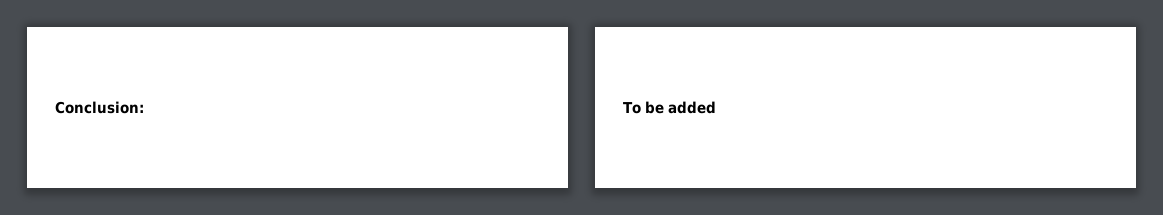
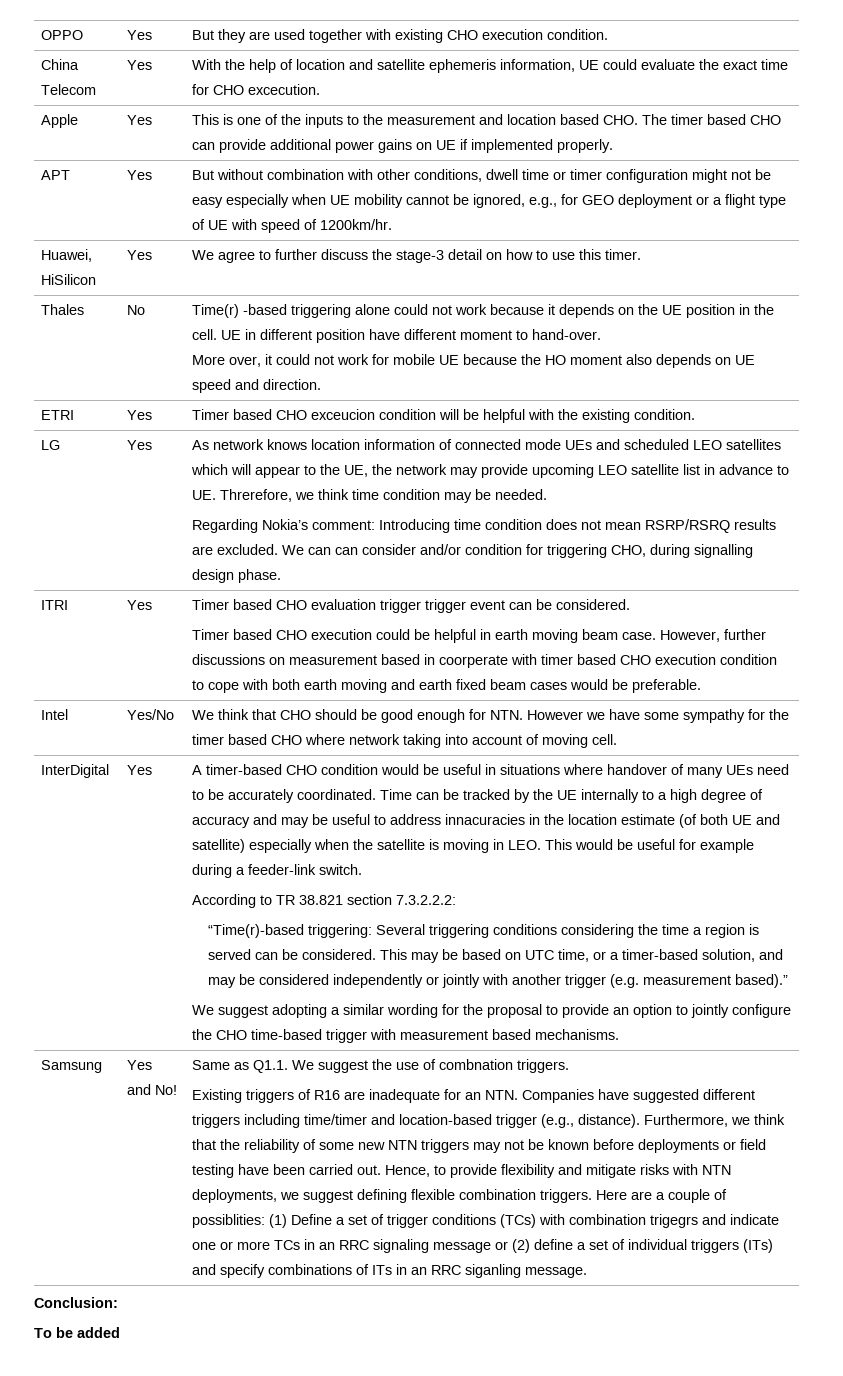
(55, 107) none -> [41,30,84,40] [127,30,153,40] [192,29,609,43] [41,59,80,70] [41,84,97,95] [127,60,153,70] [192,59,789,73] [192,84,321,95] [41,114,79,128] [127,115,153,125] [192,114,782,128] [192,139,614,153] [41,170,71,180] [127,170,153,180] [192,169,772,183] [192,194,787,208] [192,219,393,233] [41,249,93,262] [41,274,97,285] [127,250,153,260] [192,249,642,263] [41,304,85,315] [127,305,146,315] [192,304,775,318] [192,329,602,343] [192,354,756,368] [192,379,322,393] [41,410,75,420] [127,410,153,420] [192,409,696,423] [41,440,61,450] [127,440,153,450] [192,439,782,450] [191,464,790,478] [192,489,548,503] [192,519,777,533] [192,544,754,558] [192,569,282,583] [41,600,69,610] [127,600,153,610] [192,599,631,613] [192,629,767,643] [192,654,778,668] [192,679,702,693] [41,709,69,720] [127,709,175,720] [192,709,790,723] [192,734,618,748] [41,764,110,778] [127,765,153,775] [192,764,790,778] [192,789,764,803] [192,814,781,828] [192,839,755,853] [192,864,363,878] [192,894,457,908] [208,924,760,938] [208,949,784,963] [208,974,789,988] [192,1004,792,1018] [192,1029,620,1043] [41,1060,103,1073] [127,1060,153,1070] [127,1084,178,1095] [192,1059,570,1073] [192,1089,756,1103] [192,1114,786,1128] [192,1139,767,1153] [192,1164,732,1178] [192,1189,728,1203] [192,1214,780,1228] [192,1239,774,1253] [192,1264,588,1278] OPPO | Yes | But they are used together with existing CHO execution condition. // China Telecom | Yes | With the help of location and satellite ephemeris information, UE could evaluate the exact time for CHO excecution. // Apple | Yes | This is one of the inputs to the measurement and location based CHO. The timer based CHO can provide additional power gains on UE if implemented properly. // APT | Yes | But without combination with other conditions, dwell time or timer configuration might not be easy especially when UE mobility cannot be ignored, e.g., for GEO deployment or a flight type of UE with speed of 1200km/hr. // Huawei, HiSilicon | Yes | We agree to further discuss the stage-3 detail on how to use this timer. // Thales | No | Time(r) -based triggering alone could not work because it depends on the UE position in the cell. UE in different position have different moment to hand-over. // More over, it could not work for mobile UE because the HO moment also depends on UE speed and direction. // ETRI | Yes | Timer based CHO exceucion condition will be helpful with the existing condition. // LG | Yes | As network knows location information of connected mode UEs and scheduled LEO satellites which will appear to the UE, the network may provide upcoming LEO satellite list in advance to UE. Threrefore, we think time condition may be needed. // Regarding Nokia’s comment: Introducing time condition does not mean RSRP/RSRQ results are excluded. We can can consider and/or condition for triggering CHO, during signalling design phase. // ITRI | Yes | Timer based CHO evaluation trigger trigger event can be considered. // Timer based CHO execution could be helpful in earth moving beam case. However, further discussions on measurement based in coorperate with timer based CHO execution condition to cope with both earth moving and earth fixed beam cases would be preferable. // Intel | Yes/No | We think that CHO should be good enough for NTN. However we have some sympathy for the timer based CHO where network taking into account of moving cell. // InterDigital | Yes | A timer-based CHO condition would be useful in situations where handover of many UEs need to be accurately coordinated. Time can be tracked by the UE internally to a high degree of accuracy and may be useful to address innacuracies in the location estimate (of both UE and satellite) especially when the satellite is moving in LEO. This would be useful for example during a feeder-link switch. // According to TR 38.821 section 7.3.2.2.2: // “Time(r)-based triggering: Several triggering conditions considering the time a region is served can be considered. This may be based on UTC time, or a timer-based solution, and may be considered independently or jointly with another trigger (e.g. measurement based).” // We suggest adopting a similar wording for the proposal to provide an option to jointly configure the CHO time-based trigger with measurement based mechanisms. // Samsung | Yes and No! | Same as Q1.1. We suggest the use of combnation triggers. // Existing triggers of R16 are inadequate for an NTN. Companies have suggested different triggers including time/timer and location-based trigger (e.g., distance). Furthermore, we think that the reliability of some new NTN triggers may not be known before deployments or field testing have been carried out. Hence, to provide flexibility and mitigate risks with NTN deployments, we suggest defining flexible combination triggers. Here are a couple of possiblities: (1) Define a set of trigger conditions (TCs) with combination trigegrs and indicate one or more TCs in an RRC signaling message or (2) define a set of individual triggers (ITs) and specify combinations of ITs in an RRC siganling message. //

